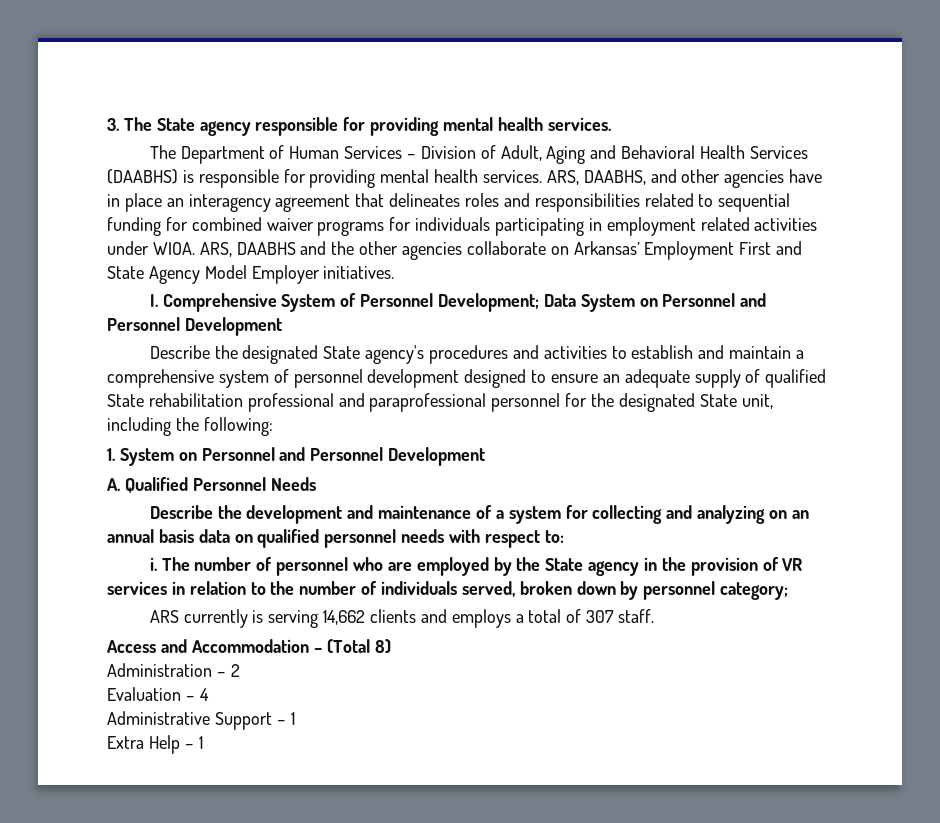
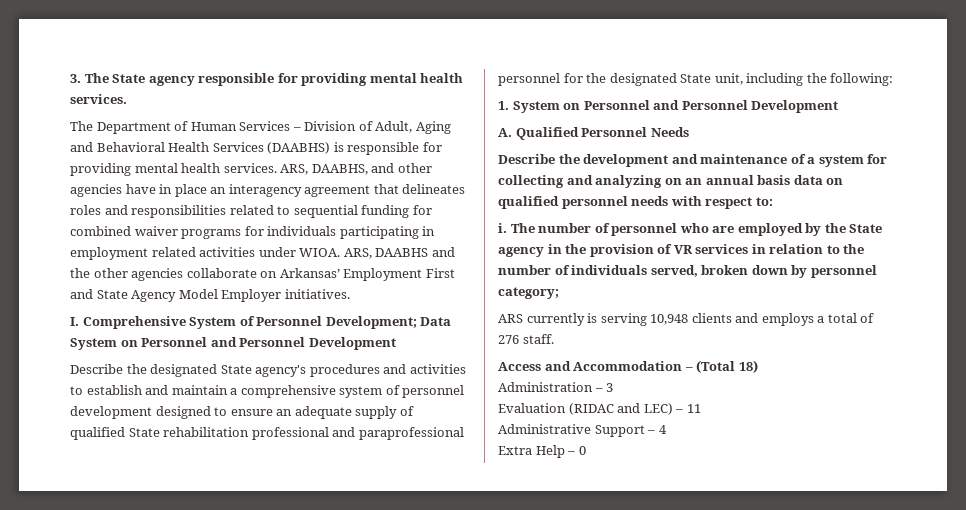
[323,610,366,625] 14,662 -> [650,314,689,325] 10,948
[586,610,615,623] 307 -> [498,335,519,344] 276
[375,639,392,654] 8) -> [738,360,758,373] 18)
[230,664,240,677] 2 -> [606,383,614,392] 3
[185,688,209,701] – 4 -> [568,403,701,415] (RIDAC and LEC) – 11
[290,712,295,725] 1 -> [658,425,667,434] 4
[198,736,203,749] 1 -> [578,446,586,455] 0

